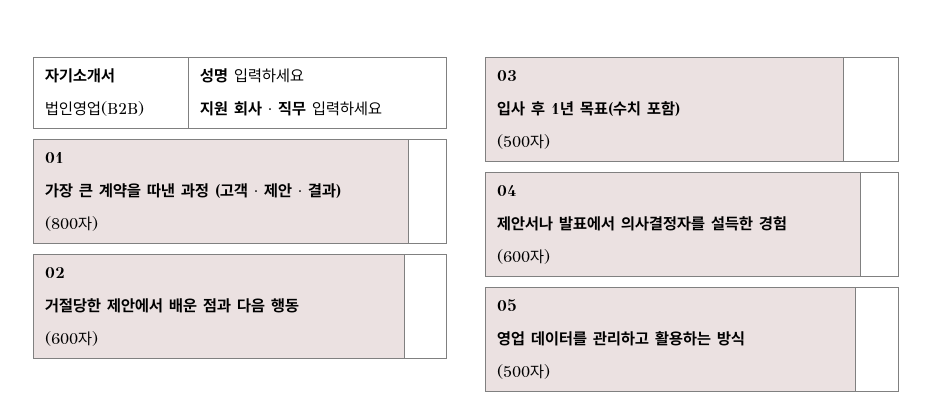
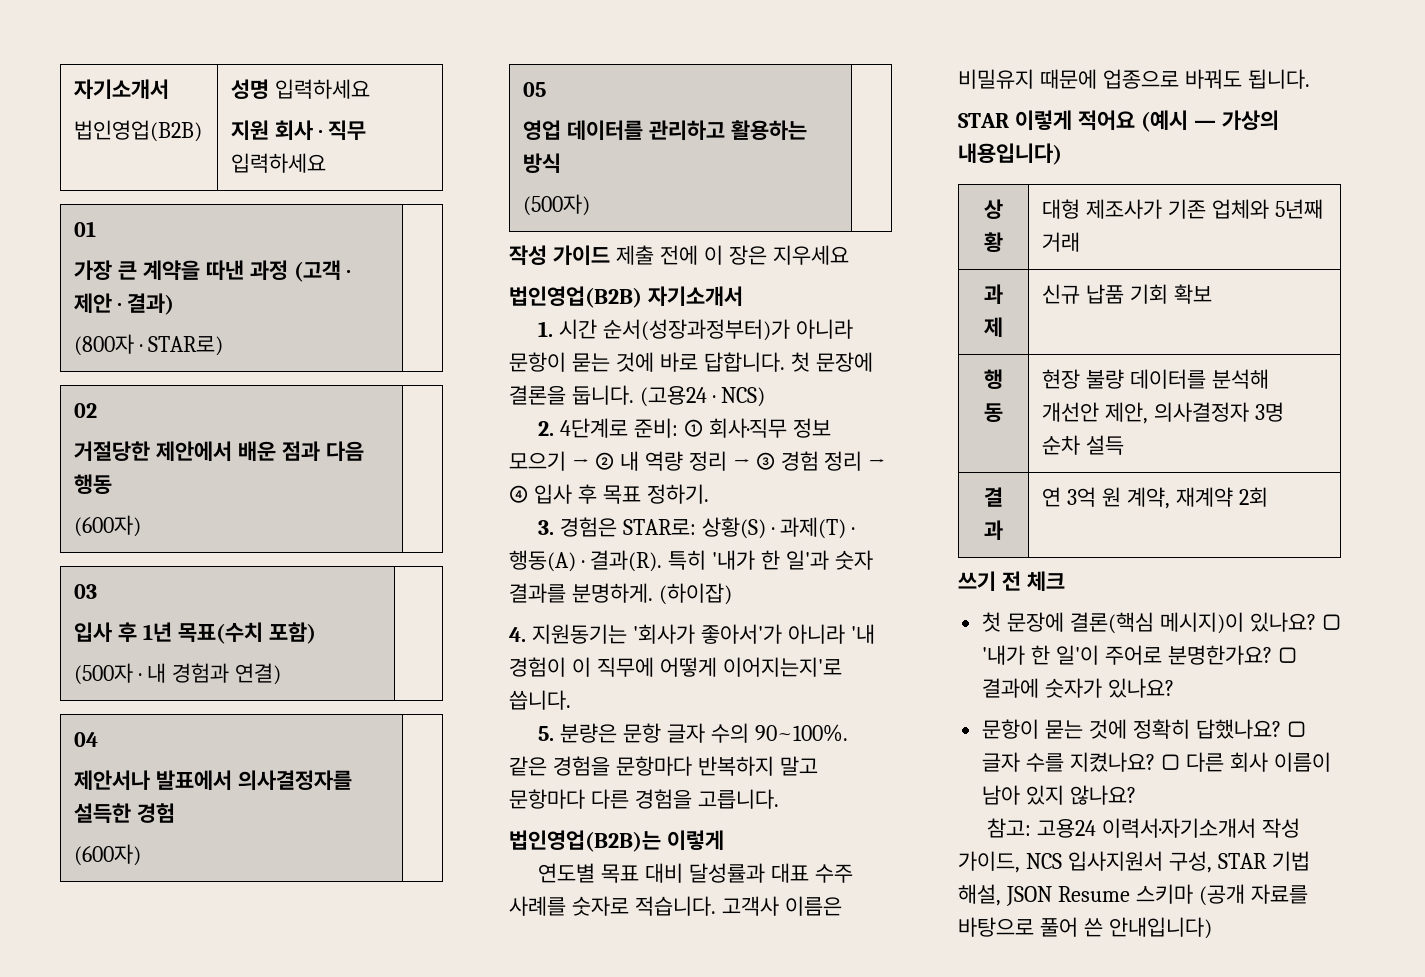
[44,216,98,231] (800자) -> [74,334,224,356] (800자 · STAR로)
[496,134,550,149] (500자) -> [74,663,282,685] (500자 · 내 경험과 연결)
(550, 371) none -> [509,245,849,266] [509,286,743,308] [538,319,854,341] [509,352,873,372] [509,385,765,407] [538,418,832,438] [509,451,886,471] [509,484,709,504] [538,517,856,539] [509,550,873,572] [509,583,732,605] [509,624,875,644] [509,657,842,677] [509,690,571,710] [538,723,849,743] [509,756,818,776] [509,789,779,809] [509,830,724,852] [538,863,854,883] [509,896,842,916] [958,69,1310,89] [958,110,1279,132] [958,143,1062,165] [984,199,1003,219] [984,232,1003,252] [1042,199,1324,219] [1042,232,1081,252] [984,284,1003,304] [984,317,1003,337] [1042,284,1213,304] [984,369,1003,389] [984,403,1003,422] [1042,369,1270,389] [1042,402,1285,424] [1042,435,1125,455] [984,487,1003,507] [984,520,1003,540] [1042,487,1269,509] [958,571,1065,591] [982,612,1341,634] [982,645,1297,665] [982,678,1175,698] [982,719,1306,739] [982,752,1331,772] [982,785,1137,805] [987,818,1301,838] [958,851,1310,873] [958,884,1308,906] [958,917,1212,939] // 작성 가이드 제출 전에 이 장은 지우세요 // 법인영업(B2B) 자기소개서 // 1. 시간 순서(성장과정부터)가 아니라 문항이 묻는 것에 바로 답합니다. 첫 문장에 결론을 둡니다. (고용24 · NCS) // 2. 4단계로 준비: ① 회사·직무 정보 모으기 → ② 내 역량 정리 → ③ 경험 정리 → ④ 입사 후 목표 정하기. // 3. 경험은 STAR로: 상황(S) · 과제(T) · 행동(A) · 결과(R). 특히 '내가 한 일'과 숫자 결과를 분명하게. (하이잡) // 4. 지원동기는 '회사가 좋아서'가 아니라 '내 경험이 이 직무에 어떻게 이어지는지'로 씁니다. // 5. 분량은 문항 글자 수의 90~100%. 같은 경험을 문항마다 반복하지 말고 문항마다 다른 경험을 고릅니다. // 법인영업(B2B)는 이렇게 // 연도별 목표 대비 달성률과 대표 수주 사례를 숫자로 적습니다. 고객사 이름은 비밀유지 때문에 업종으로 바꿔도 됩니다. // STAR 이렇게 적어요 (예시 — 가상의 내용입니다) // 상 황 | 대형 제조사가 기존 업체와 5년째 거래 // 과 제 | 신규 납품 기회 확보 // 행 동 | 현장 불량 데이터를 분석해 개선안 제안, 의사결정자 3명 순차 설득 // 결 과 | 연 3억 원 계약, 재계약 2회 // 쓰기 전 체크 // 첫 문장에 결론(핵심 메시지)이 있나요? □ '내가 한 일'이 주어로 분명한가요? □ 결과에 숫자가 있나요? // 문항이 묻는 것에 정확히 답했나요? □ 글자 수를 지켰나요? □ 다른 회사 이름이 남아 있지 않나요? // 참고: 고용24 이력서·자기소개서 작성 가이드, NCS 입사지원서 구성, STAR 기법 해설, JSON Resume 스키마 (공개 자료를 바탕으로 풀어 쓴 안내입니다)

